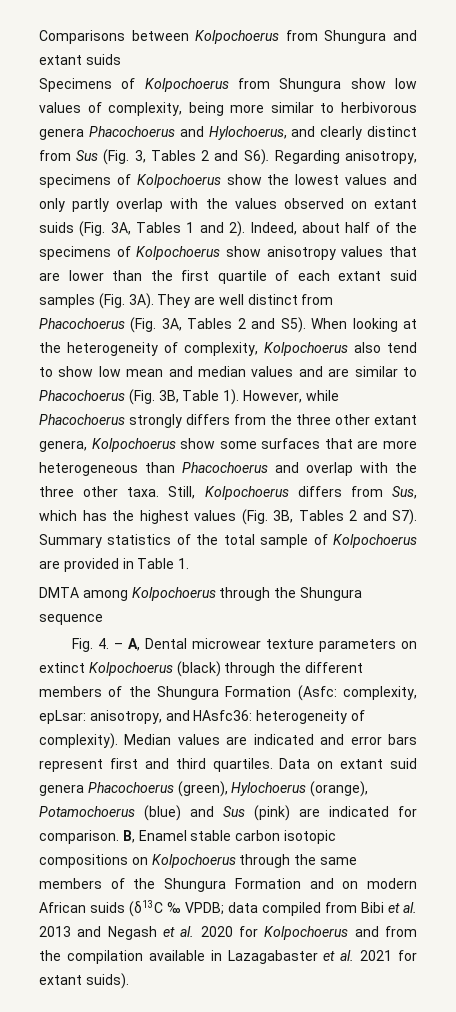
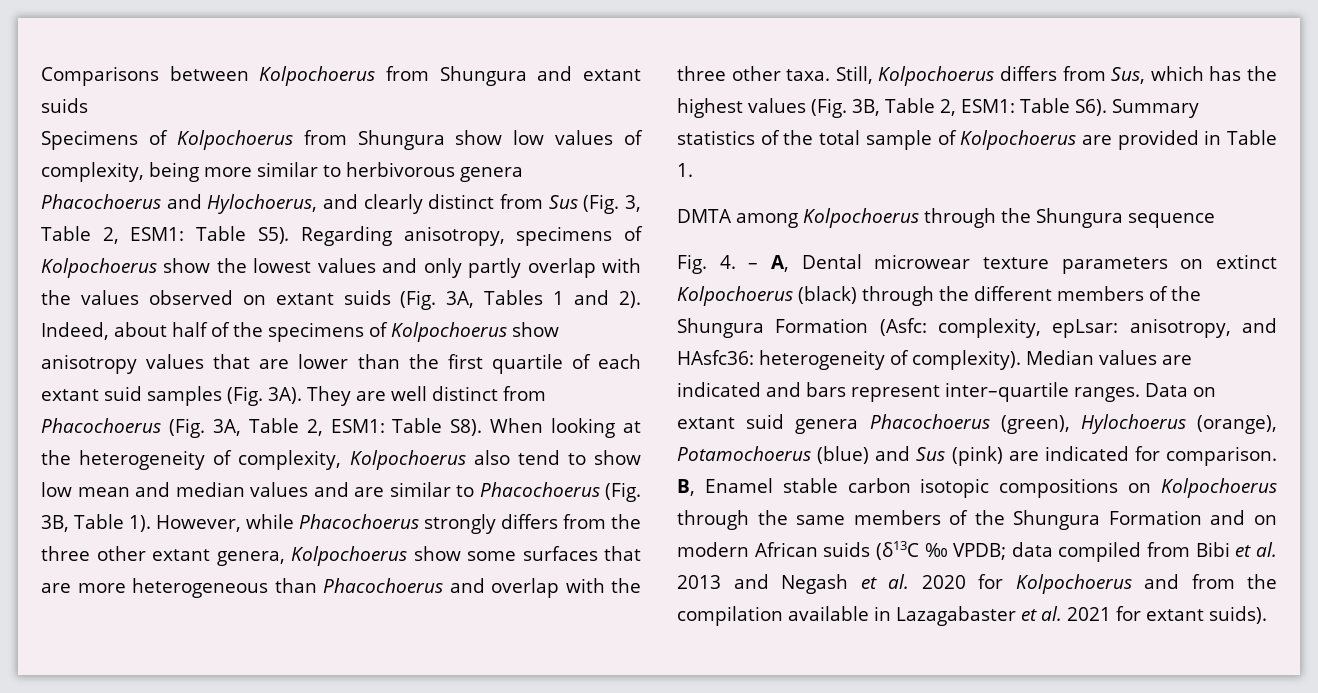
[150,149,270,165] Tables 2 and S6). -> [41,226,290,244] Table 2, ESM1: Table S5).
[187,317,306,333] Tables 2 and S5). -> [248,418,483,436] Table 2, ESM1: Table S8).
[298,509,417,525] Tables 2 and S7). -> [884,98,1107,116] Table 2, ESM1: Table S6).
[350,736,382,745] error -> (801, 389) none
[109,758,273,772] first and third quartiles. -> [945,382,1140,402] inter–quartile ranges.

